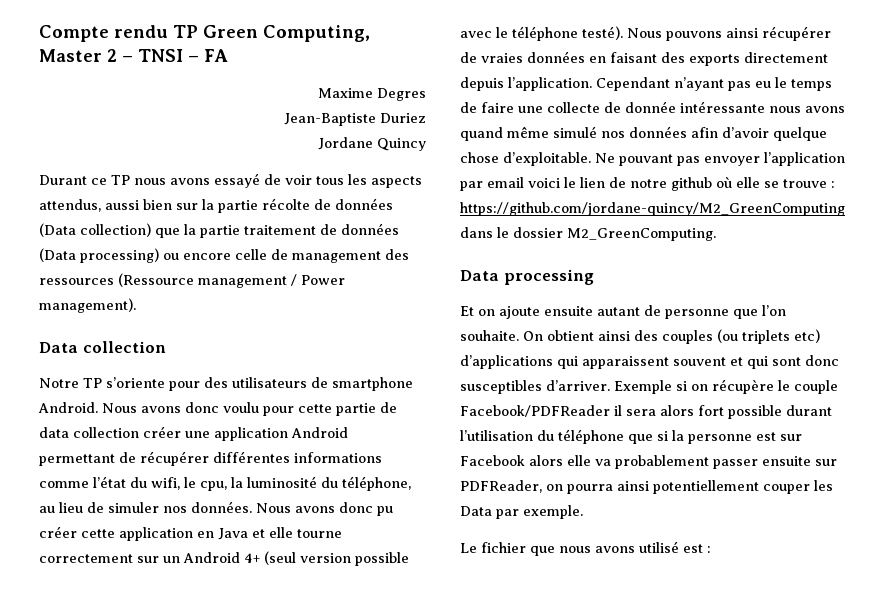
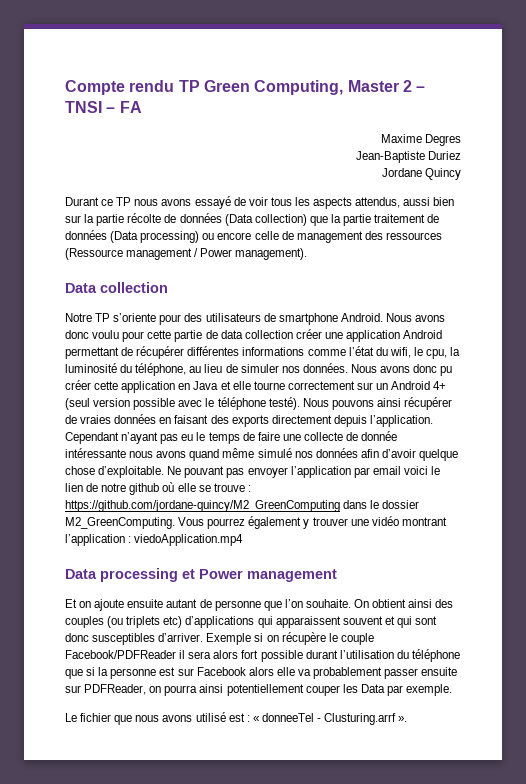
(716, 234) none -> [178,516,447,529] [65,534,244,546] Vous pourrez également y trouver une vidéo montrant l’application : viedoApplication.mp4
(594, 277) none -> [182,569,337,582] et Power management
(711, 549) none -> [252,713,408,725] « donneeTel - Clusturing.arrf ».

